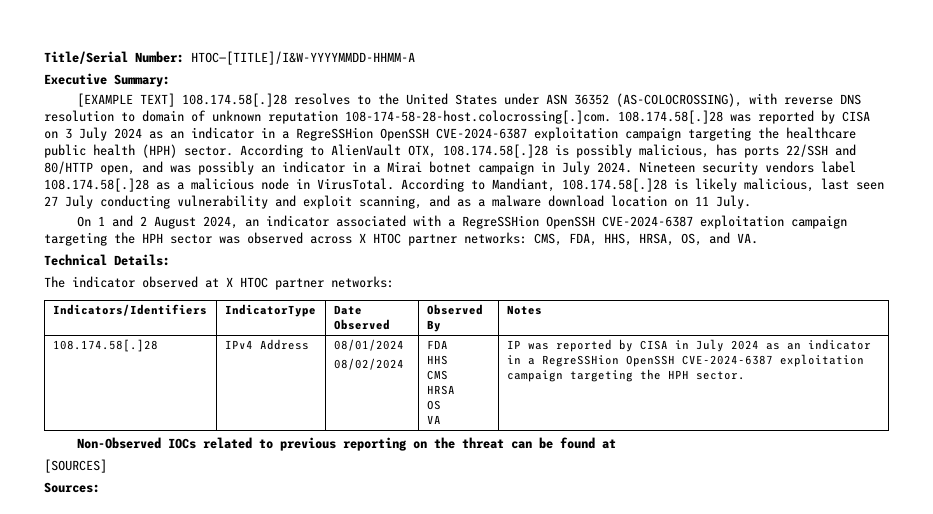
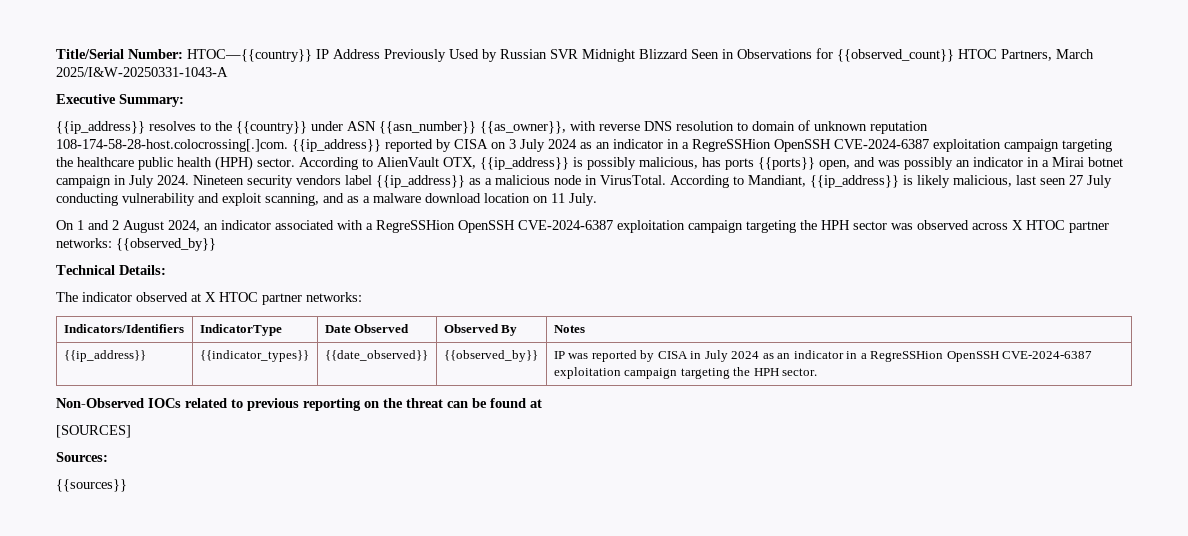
[191,51,415,65] [44,73,170,87] [76,93,742,107] HTOC—[TITLE]/I&W-YYYYMMDD-HHMM-A // Executive Summary: // [EXAMPLE TEXT] 108.174.58[.]28 resolves to the United States under ASN 36352 (AS-COLOCROSSING), -> [187,48,1094,62] [56,67,228,77] [56,94,184,107] [56,121,566,134] HTOC—{{country}} IP Address Previously Used by Russian SVR Midnight Blizzard Seen in Observations for {{observed_count}} HTOC Partners, March 2025/I&W-20250331-1043-A // Executive Summary: // {{ip_address}} resolves to the {{country}} under ASN {{asn_number}} {{as_owner}},
[618,110,751,124] 108.174.58[.]28 was -> [292,139,381,152] {{ip_address}}
[443,144,548,158] 108.174.58[.]28 -> [480,157,569,170] {{ip_address}}
[786,144,856,157] [44,161,93,174] 22/SSH and 80/HTTP -> [758,157,815,170] {{ports}}
[44,178,149,192] 108.174.58[.]28 -> [376,175,465,188] {{ip_address}}
[562,178,667,192] 108.174.58[.]28 -> [810,175,899,188] {{ip_address}}
[534,232,758,246] CMS, FDA, HHS, HRSA, OS, and VA. -> [116,238,216,251] {{observed_by}}
[52,339,158,352] [224,339,309,350] [333,339,404,351] [333,358,404,370] [426,340,448,349] [426,355,448,365] [426,370,448,380] [426,385,455,395] [426,400,441,410] [426,415,441,424] 108.174.58[.]28 | IPv4 Address | 08/01/2024 // 08/02/2024 | FDA // HHS // CMS // HRSA // OS // VA -> [63,350,146,362] [199,350,309,362] [324,350,428,361] [443,350,538,362] {{ip_address}} | {{indicator_types}} | {{date_observed}} | {{observed_by}}
(100, 487) none -> [56,479,127,492] // {{sources}}

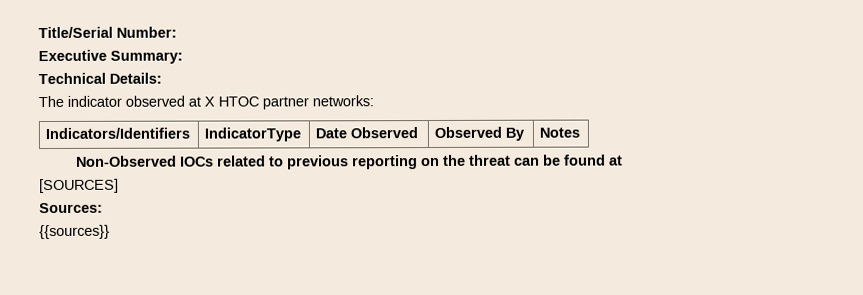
[187,48,1094,62] [56,67,228,77] [56,94,184,107] [56,120,928,134] [56,139,1112,152] [56,156,1123,171] [56,175,1112,188] [56,193,597,206] [56,220,1109,233] [56,238,216,251] HTOC—{{country}} IP Address Previously Used by Russian SVR Midnight Blizzard Seen in Observations for {{observed_count}} HTOC Partners, March 2025/I&W-20250331-1043-A // Executive Summary: // {{ip_address}} resolves to the {{country}} under ASN {{asn_number}} {{as_owner}}, with reverse DNS resolution to domain of unknown reputation 108-174-58-28-host.colocrossing[.]com. {{ip_address}} reported by CISA on 3 July 2024 as an indicator in a RegreSSHion OpenSSH CVE-2024-6387 exploitation campaign targeting the healthcare public health (HPH) sector. According to AlienVault OTX, {{ip_address}} is possibly malicious, has ports {{ports}} open, and was possibly an indicator in a Mirai botnet campaign in July 2024. Nineteen security vendors label {{ip_address}} as a malicious node in VirusTotal. According to Mandiant, {{ip_address}} is likely malicious, last seen 27 July conducting vulnerability and exploit scanning, and as a malware download location on 11 July. // On 1 and 2 August 2024, an indicator associated with a RegreSSHion OpenSSH CVE-2024-6387 exploitation campaign targeting the HPH sector was observed across X HTOC partner networks: {{observed_by}} -> [38,49,183,64] // Executive Summary:
[63,350,146,362] [199,350,309,362] [324,350,428,361] [443,350,538,362] [553,350,1093,362] [553,367,818,379] // {{ip_address}} | {{indicator_types}} | {{date_observed}} | {{observed_by}} | IP was reported by CISA in July 2024 as an indicator in a RegreSSHion OpenSSH CVE-2024-6387 exploitation campaign targeting the HPH sector. -> (581, 132) none

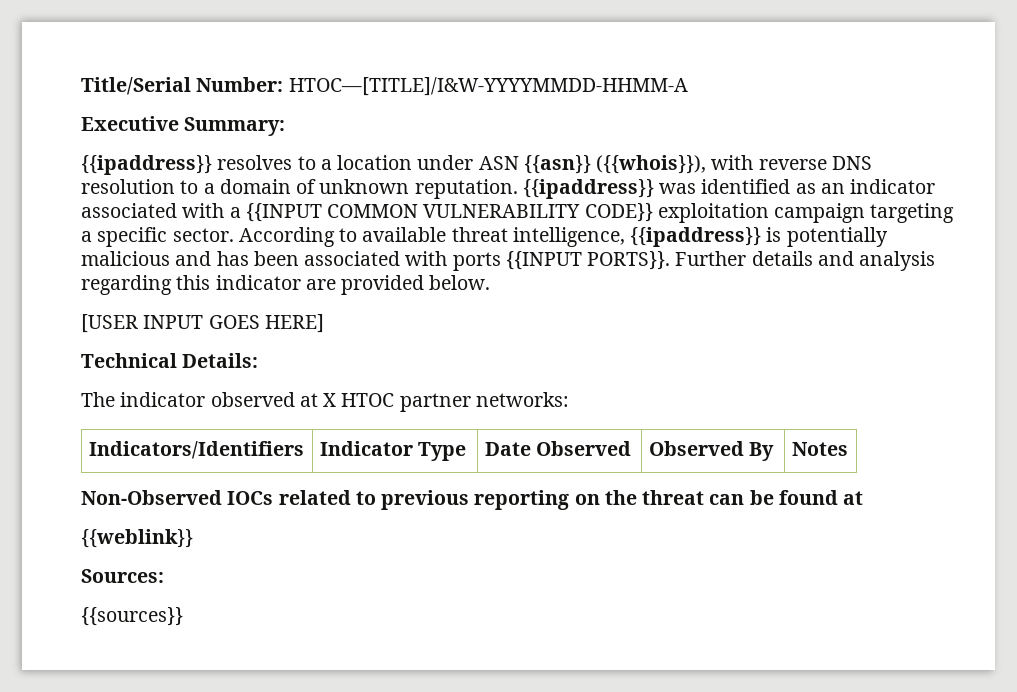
(177, 32) none -> [288,77,688,96] HTOC—[TITLE]/I&W-YYYYMMDD-HHMM-A
(183, 57) none -> [81,155,872,175] [81,179,936,199] [81,203,955,223] [81,227,888,247] [81,251,936,271] [81,275,491,295] [81,314,324,333] // {{ipaddress}} resolves to a location under ASN {{asn}} ({{whois}}), with reverse DNS resolution to a domain of unknown reputation. {{ipaddress}} was identified as an indicator associated with a {{INPUT COMMON VULNERABILITY CODE}} exploitation campaign targeting a specific sector. According to available threat intelligence, {{ipaddress}} is potentially malicious and has been associated with ports {{INPUT PORTS}}. Further details and analysis regarding this indicator are provided below. // [USER INPUT GOES HERE]
[204,127,302,142] IndicatorType -> [319,441,467,461] Indicator Type
[39,178,119,194] [SOURCES] -> [81,529,193,548] {{weblink}}

